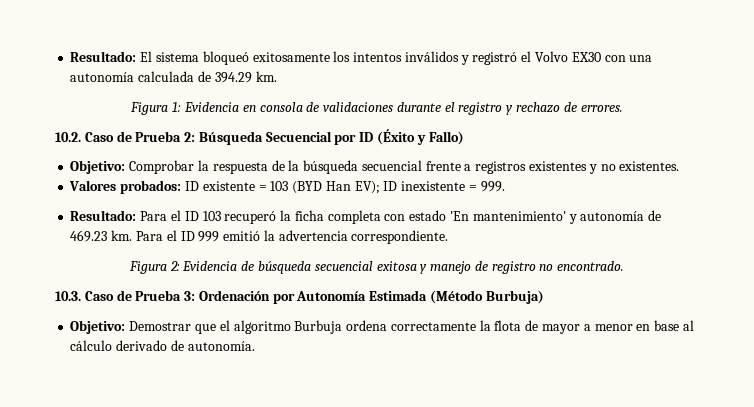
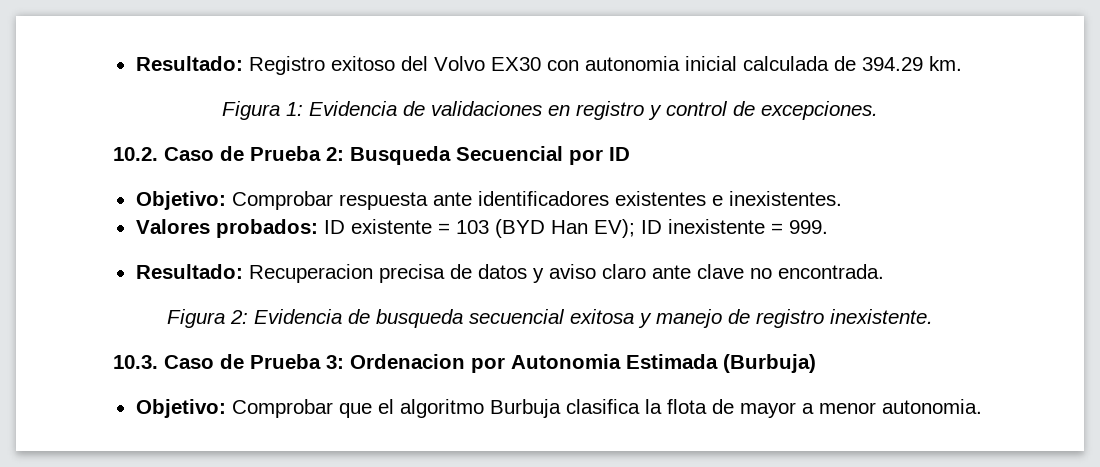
[70,51,532,65] Resultado: El sistema bloqueó exitosamente los intentos inválidos y registró el -> [135,56,428,75] Resultado: Registro exitoso del
[629,55,653,62] [70,72,135,82] una autonomía -> [584,56,737,71] autonomia inicial
[242,102,623,115] en consola de validaciones durante el registro y rechazo de errores. -> [403,101,878,120] de validaciones en registro y control de excepciones.
[198,131,263,145] Búsqueda -> [350,146,451,165] Busqueda
[377,129,464,145] [70,160,680,174] (Éxito y Fallo) // Objetivo: Comprobar la respuesta de la búsqueda secuencial frente a registros existentes y no existentes. -> [135,191,842,210] // Objetivo: Comprobar respuesta ante identificadores existentes e inexistentes.
[140,210,662,224] [70,230,449,244] Para el ID 103 recuperó la ficha completa con estado 'En mantenimiento' y autonomía de 469.23 km. Para el ID 999 emitió la advertencia correspondiente. -> [248,264,884,283] Recuperacion precisa de datos y aviso claro ante clave no encontrada.
[257,261,311,274] búsqueda -> [376,309,463,328] busqueda
[539,261,625,271] no encontrado. -> [830,309,933,324] inexistente.
[198,290,544,304] [70,320,192,334] Ordenación por Autonomía Estimada (Método Burbuja) // Objetivo: Demostrar -> [350,354,816,373] [135,399,333,418] Ordenacion por Autonomia Estimada (Burbuja) // Objetivo: Comprobar
[346,320,476,331] ordena correctamente -> [565,399,640,414] clasifica
[636,320,694,331] [70,340,255,351] en base al cálculo derivado de autonomía. -> [881,399,982,414] autonomia.

